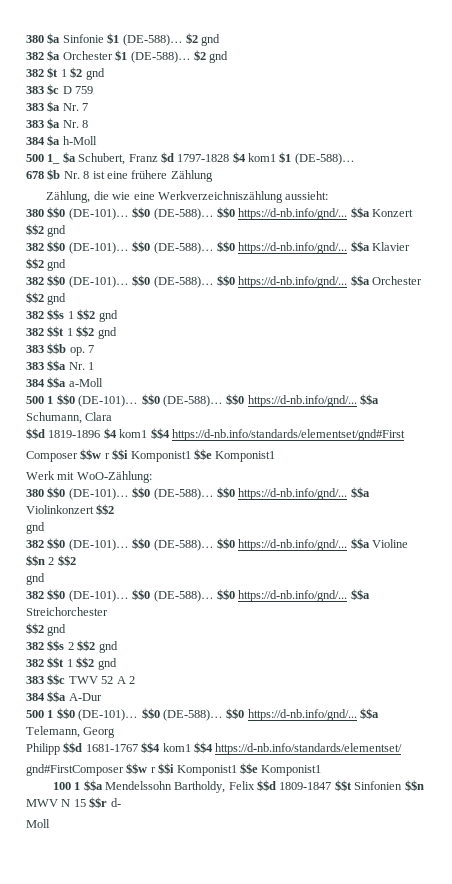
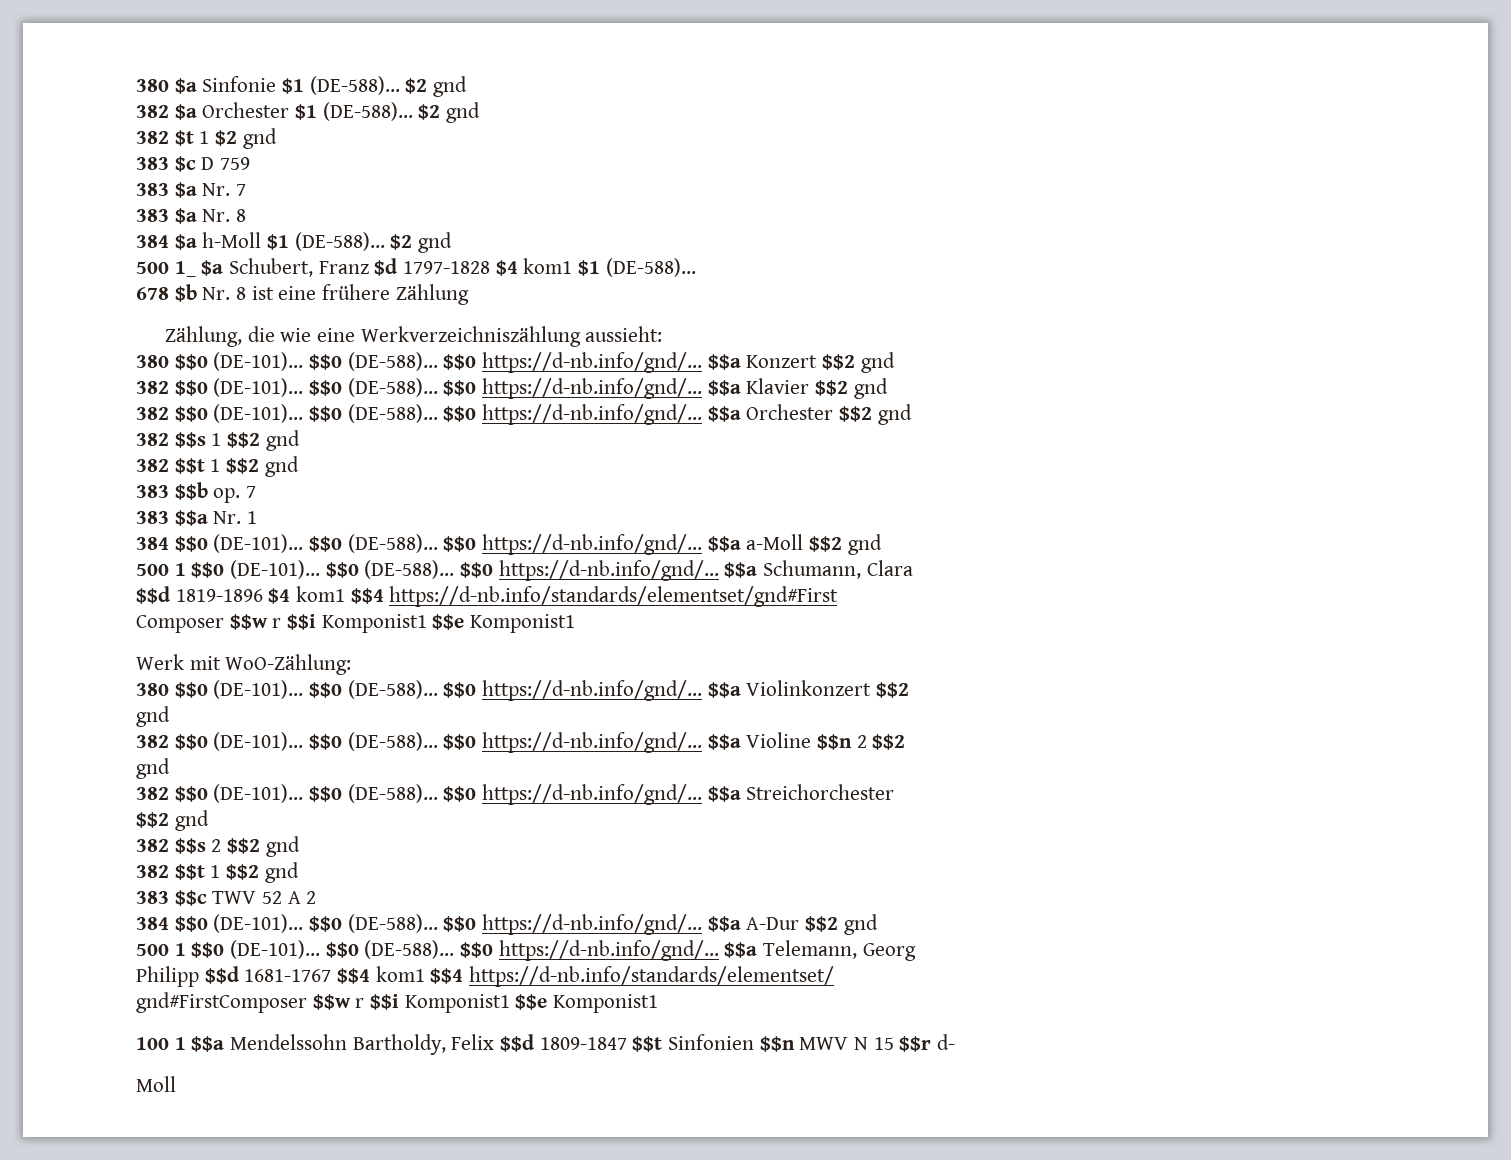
(97, 140) none -> [267,232,453,253] $1 (DE-588)… $2 gnd
(45, 383) none -> [174,534,703,555] $$0 (DE-101)… $$0 (DE-588)… $$0 https://d-nb.info/gnd/...
(103, 382) none -> [809,534,882,555] $$2 gnd
(45, 697) none -> [174,914,703,935] $$0 (DE-101)… $$0 (DE-588)… $$0 https://d-nb.info/gnd/...
(102, 697) none -> [805,914,878,935] $$2 gnd

